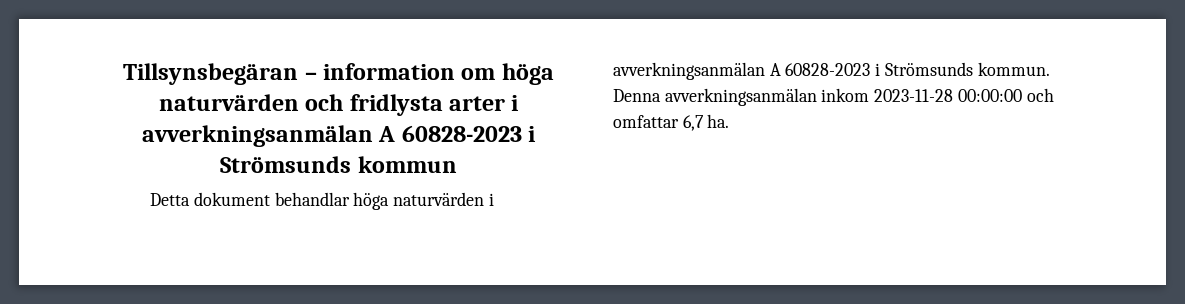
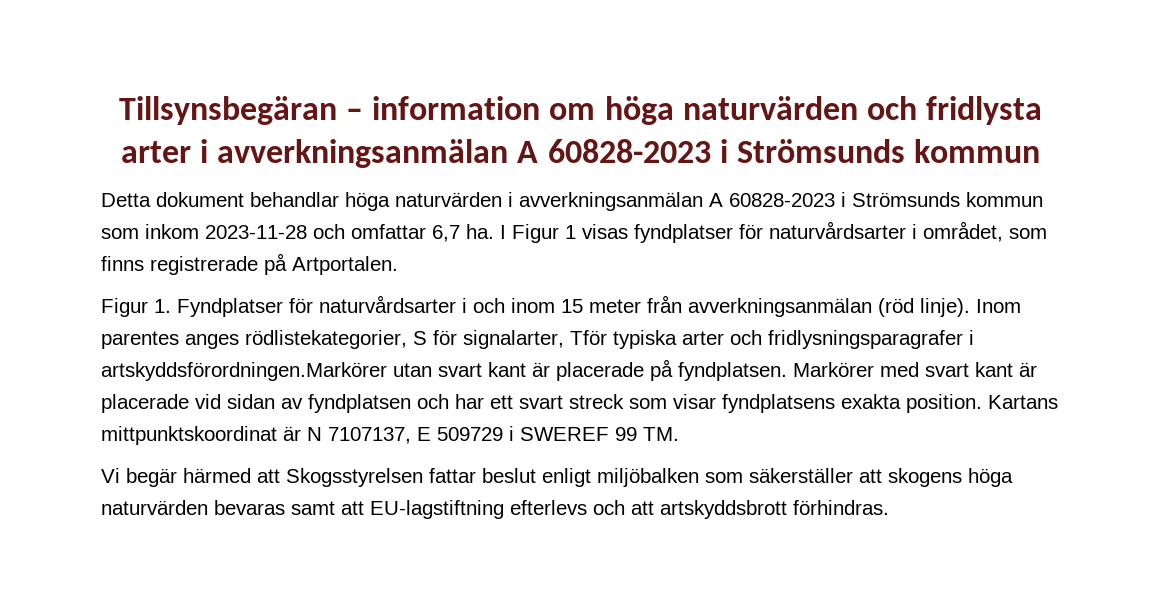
[977,62,1050,76] [613,88,817,106] kommun. Denna avverkningsanmälan -> [966,192,1043,207] [101,228,139,239] kommun som
[957,89,1022,102] 00:00:00 -> (307, 232) none
(730, 121) none -> [500,221,1047,243] [101,253,398,275] [101,295,1021,317] [101,330,974,349] [101,359,1037,381] [101,394,1058,413] [101,426,679,445] [101,468,1013,487] [101,500,889,519] I Figur 1 visas fyndplatser för naturvårdsarter i området, som finns registrerade på Artportalen. // Figur 1. Fyndplatser för naturvårdsarter i och inom 15 meter från avverkningsanmälan (röd linje). Inom parentes anges rödlistekategorier, S för signalarter, Tför typiska arter och fridlysningsparagrafer i artskyddsförordningen.Markörer utan svart kant är placerade på fyndplatsen. Markörer med svart kant är placerade vid sidan av fyndplatsen och har ett svart streck som visar fyndplatsens exakta position. Kartans mittpunktskoordinat är N 7107137, E 509729 i SWEREF 99 TM. // Vi begär härmed att Skogsstyrelsen fattar beslut enligt miljöbalken som säkerställer att skogens höga naturvärden bevaras samt att EU-lagstiftning efterlevs och att artskyddsbrott förhindras.

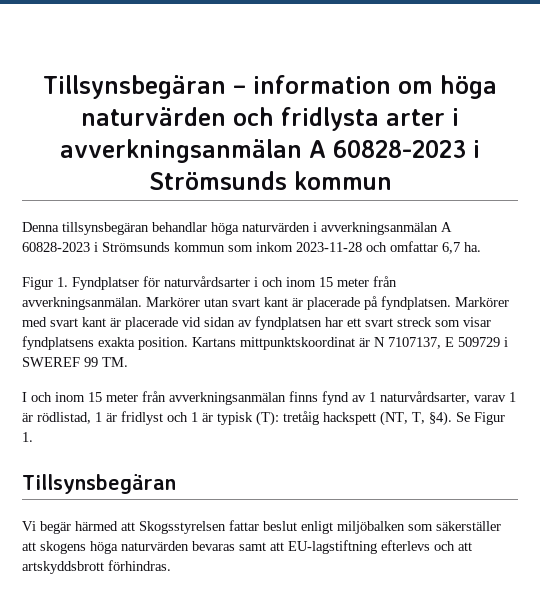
[101,192,244,207] Detta dokument -> [22,222,149,235] Denna tillsynsbegäran
[500,221,1047,243] [101,253,398,275] I Figur 1 visas fyndplatser för naturvårdsarter i området, som finns registrerade på Artportalen. -> (481, 247) none
[688,298,1021,317] [101,330,974,349] [101,362,387,381] avverkningsanmälan (röd linje). Inom parentes anges rödlistekategorier, S för signalarter, Tför typiska arter och fridlysningsparagrafer i artskyddsförordningen.Markörer -> [22,297,200,310] avverkningsanmälan. Markörer
[417,394,449,409] och -> (322, 323) none
(679, 434) none -> [22,391,516,405] [22,411,505,426] [22,432,33,442] [22,474,176,494] // I och inom 15 meter från avverkningsanmälan finns fynd av 1 naturvårdsarter, varav 1 är rödlistad, 1 är fridlyst och 1 är typisk (T): tretåig hackspett (NT, T, §4). Se Figur 1. // Tillsynsbegäran

